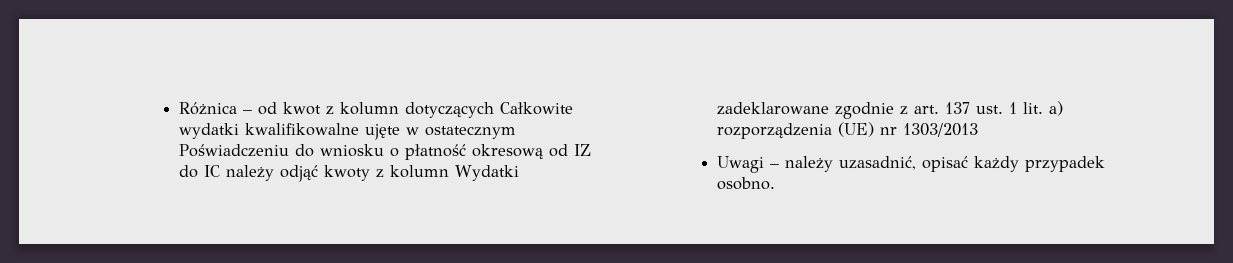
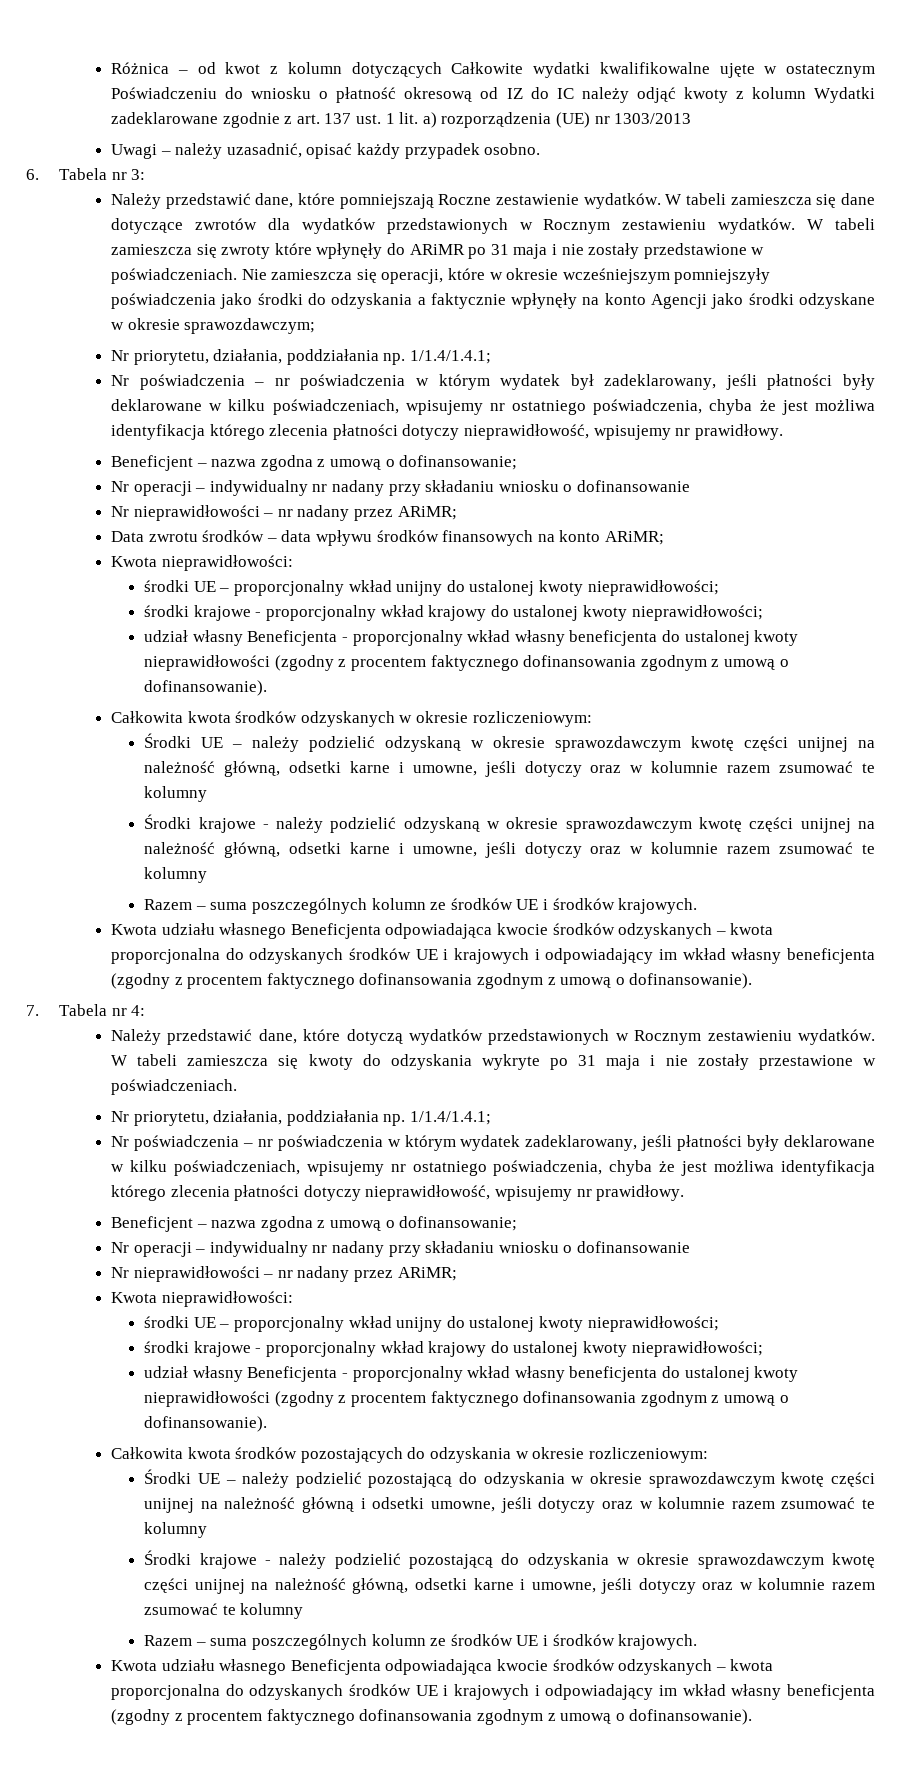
(775, 183) none -> [26,168,146,180] [111,193,876,209] [111,218,875,234] [111,243,765,259] [111,268,771,284] [111,293,875,309] [111,318,316,334] [111,349,492,365] [111,374,875,390] [111,399,876,415] [111,424,783,440] [111,455,518,471] [111,480,690,496] [111,505,457,521] [111,530,664,546] [111,555,293,571] [144,580,719,596] [144,605,763,621] [144,630,799,646] [144,655,789,671] [144,680,268,696] [111,711,592,727] [144,733,876,752] [144,761,875,777] [144,786,208,802] [144,814,876,833] [144,842,875,858] [144,867,208,883] [144,898,698,914] [111,923,774,939] [111,948,876,964] [111,973,753,989] [26,1004,146,1016] [111,1029,875,1045] [111,1054,877,1070] [111,1079,238,1095] [111,1110,492,1126] [111,1135,876,1151] [111,1160,875,1176] [111,1185,685,1201] [111,1216,518,1232] [111,1241,690,1257] [111,1266,457,1282] [111,1291,293,1307] [144,1316,719,1332] [144,1341,763,1357] [144,1366,799,1382] [144,1391,789,1407] [144,1416,268,1432] [111,1447,708,1463] [144,1469,875,1488] [144,1497,875,1513] [144,1522,208,1538] [144,1550,875,1569] [144,1578,876,1594] [144,1603,304,1619] [144,1634,698,1650] [111,1659,774,1675] [111,1684,876,1700] [111,1709,753,1725] // 6. Tabela nr 3: // Należy przedstawić dane, które pomniejszają Roczne zestawienie wydatków. W tabeli zamieszcza się dane dotyczące zwrotów dla wydatków przedstawionych w Rocznym zestawieniu wydatków. W tabeli zamieszcza się zwroty które wpłynęły do ARiMR po 31 maja i nie zostały przedstawione w poświadczeniach. Nie zamieszcza się operacji, które w okresie wcześniejszym pomniejszyły poświadczenia jako środki do odzyskania a faktycznie wpłynęły na konto Agencji jako środki odzyskane w okresie sprawozdawczym; // Nr priorytetu, działania, poddziałania np. 1/1.4/1.4.1; // Nr poświadczenia – nr poświadczenia w którym wydatek był zadeklarowany, jeśli płatności były deklarowane w kilku poświadczeniach, wpisujemy nr ostatniego poświadczenia, chyba że jest możliwa identyfikacja którego zlecenia płatności dotyczy nieprawidłowość, wpisujemy nr prawidłowy. // Beneficjent – nazwa zgodna z umową o dofinansowanie; // Nr operacji – indywidualny nr nadany przy składaniu wniosku o dofinansowanie // Nr nieprawidłowości – nr nadany przez ARiMR; // Data zwrotu środków – data wpływu środków finansowych na konto ARiMR; // Kwota nieprawidłowości: // środki UE – proporcjonalny wkład unijny do ustalonej kwoty nieprawidłowości; // środki krajowe - proporcjonalny wkład krajowy do ustalonej kwoty nieprawidłowości; // udział własny Beneficjenta - proporcjonalny wkład własny beneficjenta do ustalonej kwoty nieprawidłowości (zgodny z procentem faktycznego dofinansowania zgodnym z umową o dofinansowanie). // Całkowita kwota środków odzyskanych w okresie rozliczeniowym: // Środki UE – należy podzielić odzyskaną w okresie sprawozdawczym kwotę części unijnej na należność główną, odsetki karne i umowne, jeśli dotyczy oraz w kolumnie razem zsumować te kolumny // Środki krajowe - należy podzielić odzyskaną w okresie sprawozdawczym kwotę części unijnej na należność główną, odsetki karne i umowne, jeśli dotyczy oraz w kolumnie razem zsumować te kolumny // Razem – suma poszczególnych kolumn ze środków UE i środków krajowych. // Kwota udziału własnego Beneficjenta odpowiadająca kwocie środków odzyskanych – kwota proporcjonalna do odzyskanych środków UE i krajowych i odpowiadający im wkład własny beneficjenta (zgodny z procentem faktycznego dofinansowania zgodnym z umową o dofinansowanie). // 7. Tabela nr 4: // Należy przedstawić dane, które dotyczą wydatków przedstawionych w Rocznym zestawieniu wydatków. W tabeli zamieszcza się kwoty do odzyskania wykryte po 31 maja i nie zostały przestawione w poświadczeniach. // Nr priorytetu, działania, poddziałania np. 1/1.4/1.4.1; // Nr poświadczenia – nr poświadczenia w którym wydatek zadeklarowany, jeśli płatności były deklarowane w kilku poświadczeniach, wpisujemy nr ostatniego poświadczenia, chyba że jest możliwa identyfikacja którego zlecenia płatności dotyczy nieprawidłowość, wpisujemy nr prawidłowy. // Beneficjent – nazwa zgodna z umową o dofinansowanie; // Nr operacji – indywidualny nr nadany przy składaniu wniosku o dofinansowanie // Nr nieprawidłowości – nr nadany przez ARiMR; // Kwota nieprawidłowości: // środki UE – proporcjonalny wkład unijny do ustalonej kwoty nieprawidłowości; // środki krajowe - proporcjonalny wkład krajowy do ustalonej kwoty nieprawidłowości; // udział własny Beneficjenta - proporcjonalny wkład własny beneficjenta do ustalonej kwoty nieprawidłowości (zgodny z procentem faktycznego dofinansowania zgodnym z umową o dofinansowanie). // Całkowita kwota środków pozostających do odzyskania w okresie rozliczeniowym: // Środki UE – należy podzielić pozostającą do odzyskania w okresie sprawozdawczym kwotę części unijnej na należność główną i odsetki umowne, jeśli dotyczy oraz w kolumnie razem zsumować te kolumny // Środki krajowe - należy podzielić pozostającą do odzyskania w okresie sprawozdawczym kwotę części unijnej na należność główną, odsetki karne i umowne, jeśli dotyczy oraz w kolumnie razem zsumować te kolumny // Razem – suma poszczególnych kolumn ze środków UE i środków krajowych. // Kwota udziału własnego Beneficjenta odpowiadająca kwocie środków odzyskanych – kwota proporcjonalna do odzyskanych środków UE i krajowych i odpowiadający im wkład własny beneficjenta (zgodny z procentem faktycznego dofinansowania zgodnym z umową o dofinansowanie).

